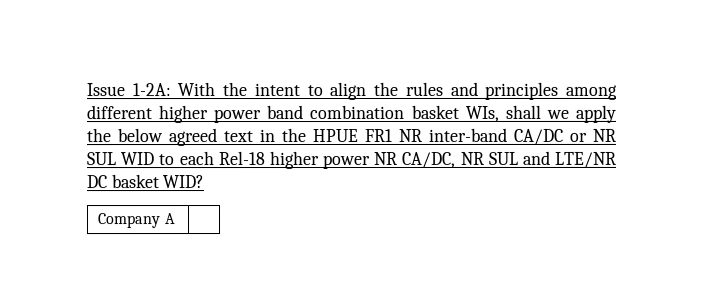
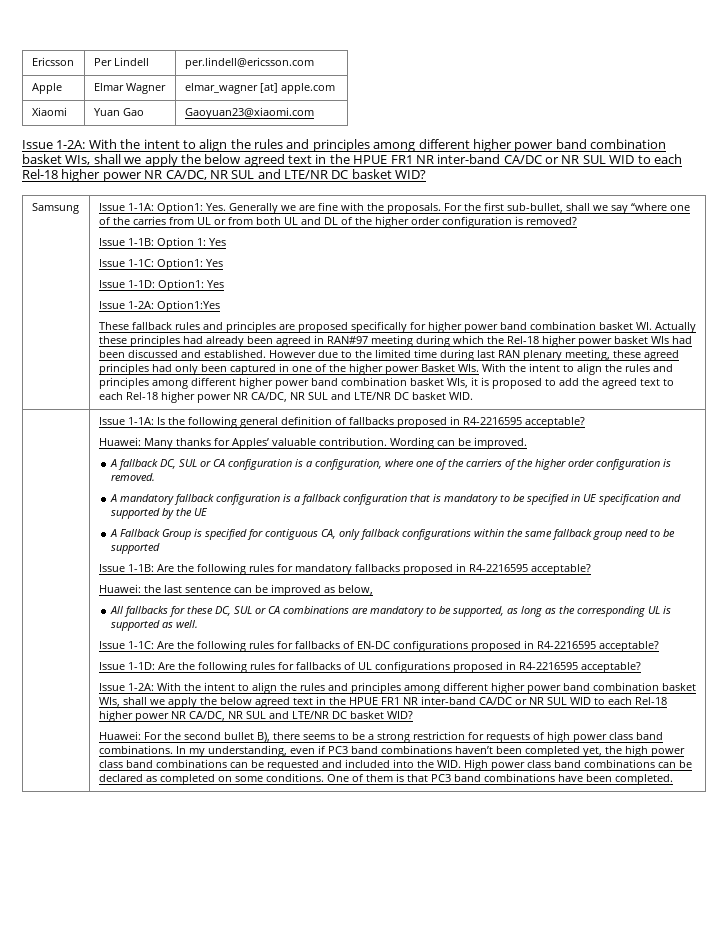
(86, 90) none -> [31,57,74,66] [93,57,149,66] [184,57,314,69] [31,83,62,94] [93,83,166,94] [184,83,335,94] [31,107,67,116] [93,108,144,116] [184,107,314,119] Ericsson | Per Lindell | per.lindell@ericsson.com // Apple | Elmar Wagner | elmar_wagner [at] apple.com // Xiaomi | Yuan Gao | Gaoyuan23@xiaomi.com //
[98,213,176,229] Company A | -> [31,203,79,214] [98,202,690,214] [98,216,577,228] [98,237,226,249] [98,258,223,270] [98,279,224,291] [98,300,220,312] [98,321,696,333] [98,335,692,347] [98,349,679,361] [98,363,673,375] [98,377,674,389] [98,391,473,403] [98,416,585,428] [98,437,527,449] [109,459,671,470] [110,473,155,481] [109,494,681,505] [110,508,208,519] [109,529,675,540] [110,543,160,554] [98,563,591,575] [98,584,373,596] [109,606,671,617] [110,620,198,631] [98,640,659,652] [98,661,641,673] [98,682,696,694] [98,696,667,708] [98,710,413,722] [98,731,663,743] [98,745,685,757] [98,759,692,771] [98,773,673,785] Samsung | Issue 1-1A: Option1: Yes. Generally we are fine with the proposals. For the first sub-bullet, shall we say “where one of the carries from UL or from both UL and DL of the higher order configuration is removed? // Issue 1-1B: Option 1: Yes // Issue 1-1C: Option1: Yes // Issue 1-1D: Option1: Yes // Issue 1-2A: Option1:Yes // These fallback rules and principles are proposed specifically for higher power band combination basket WI. Actually these principles had already been agreed in RAN#97 meeting during which the Rel-18 higher power basket WIs had been discussed and established. However due to the limited time during last RAN plenary meeting, these agreed principles had only been captured in one of the higher power Basket WIs. With the intent to align the rules and principles among different higher power band combination basket WIs, it is proposed to add the agreed text to each Rel-18 higher power NR CA/DC, NR SUL and LTE/NR DC basket WID. // | Issue 1-1A: Is the following general definition of fallbacks proposed in R4-2216595 acceptable? // Huawei: Many thanks for Apples’ valuable contribution. Wording can be improved. // A fallback DC, SUL or CA configuration is a configuration, where one of the carriers of the higher order configuration is removed. // A mandatory fallback configuration is a fallback configuration that is mandatory to be specified in UE specification and supported by the UE // A Fallback Group is specified for contiguous CA, only fallback configurations within the same fallback group need to be supported // Issue 1-1B: Are the following rules for mandatory fallbacks proposed in R4-2216595 acceptable? // Huawei: the last sentence can be improved as below, // All fallbacks for these DC, SUL or CA combinations are mandatory to be supported, as long as the corresponding UL is supported as well. // Issue 1-1C: Are the following rules for fallbacks of EN-DC configurations proposed in R4-2216595 acceptable? // Issue 1-1D: Are the following rules for fallbacks of UL configurations proposed in R4-2216595 acceptable? // Issue 1-2A: With the intent to align the rules and principles among different higher power band combination basket WIs, shall we apply the below agreed text in the HPUE FR1 NR inter-band CA/DC or NR SUL WID to each Rel-18 higher power NR CA/DC, NR SUL and LTE/NR DC basket WID? // Huawei: For the second bullet B), there seems to be a strong restriction for requests of high power class band combinations. In my understanding, even if PC3 band combinations haven’t been completed yet, the high power class band combinations can be requested and included into the WID. High power class band combinations can be declared as completed on some conditions. One of them is that PC3 band combinations have been completed.

